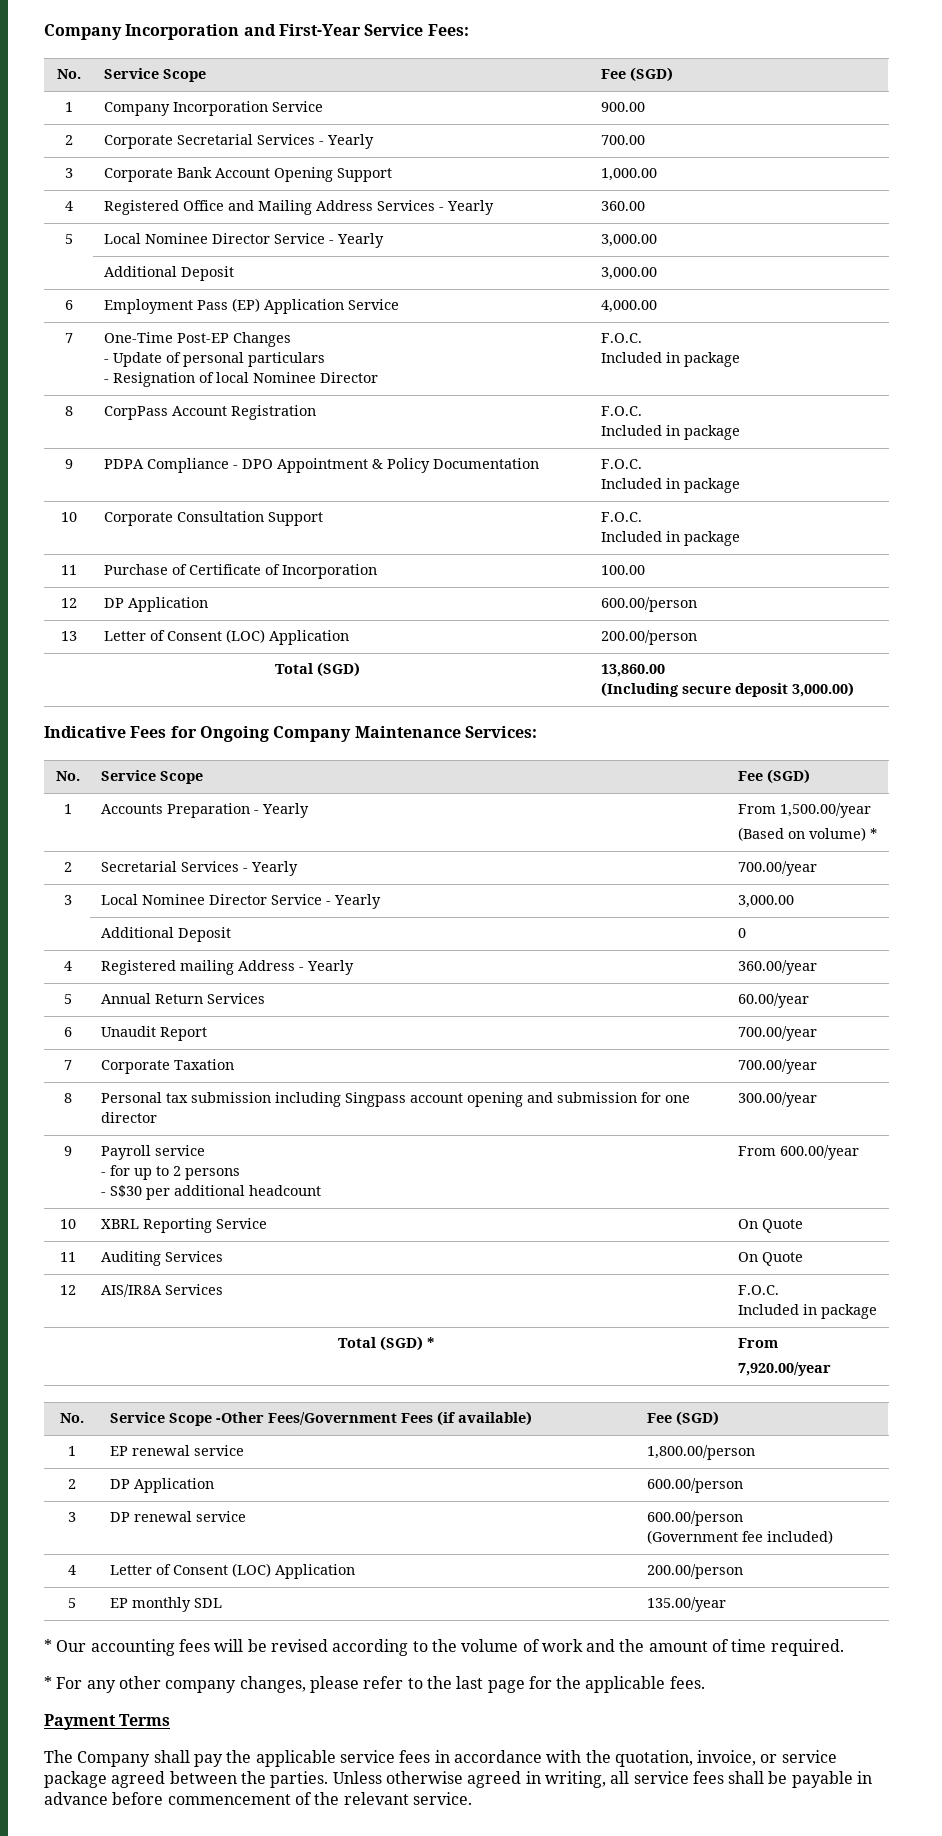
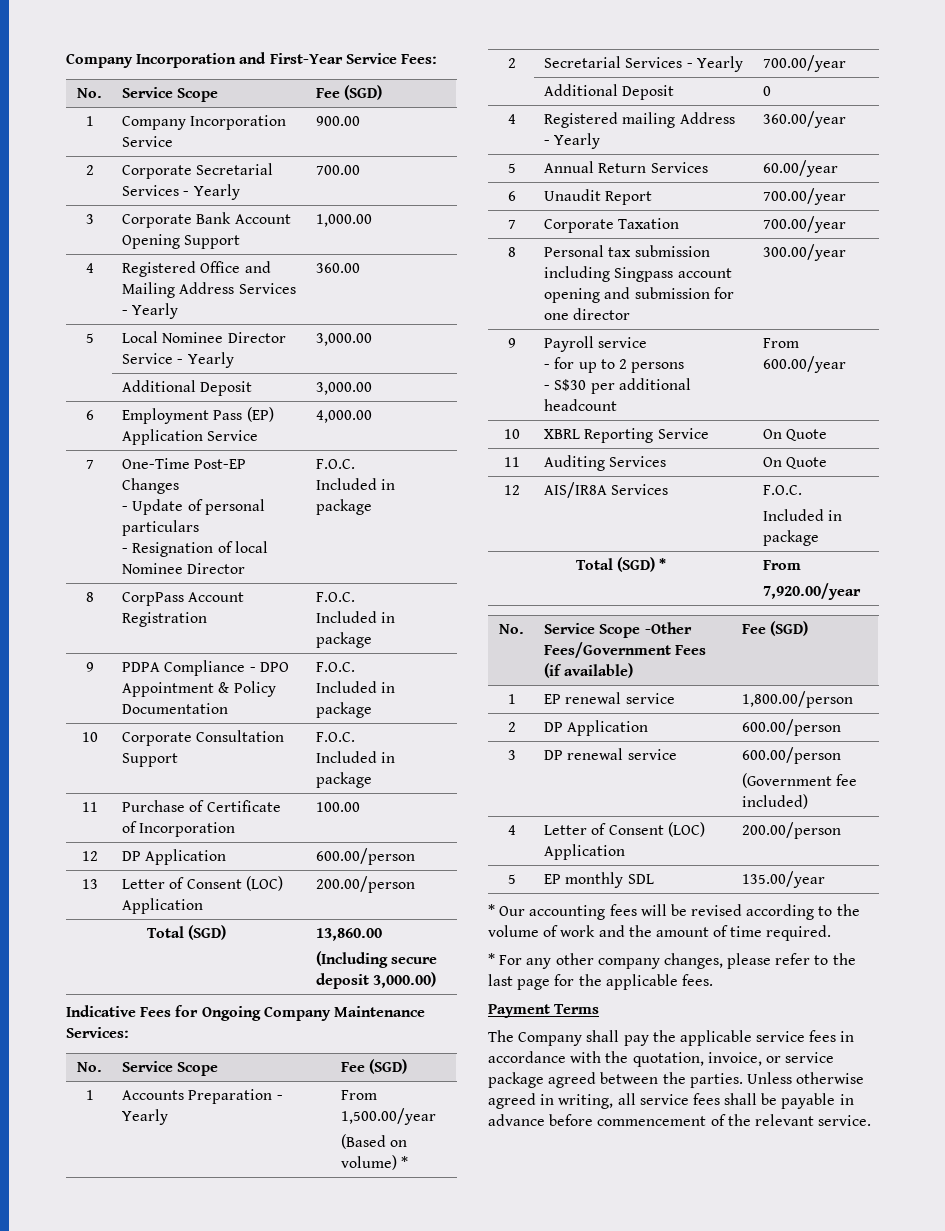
[63,895,72,905] [100,894,381,909] [737,895,794,908] // 3 | Local Nominee Director Service - Yearly | 3,000.00 -> (847, 63) none

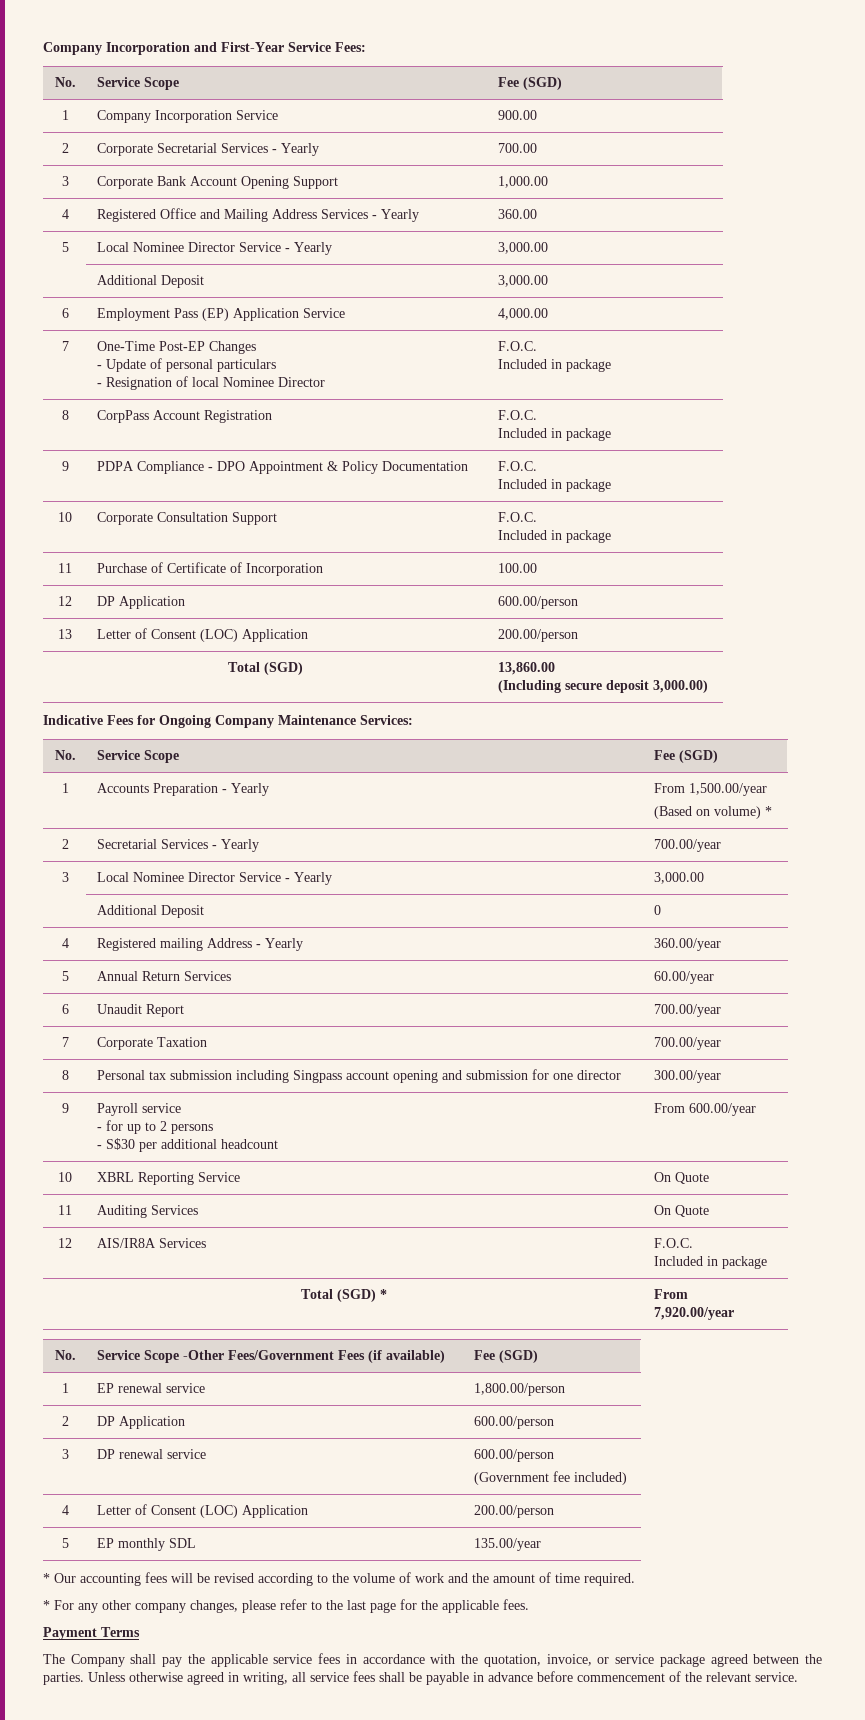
(847, 63) none -> [61,872,69,882] [96,872,332,885] [653,872,704,884] // 3 | Local Nominee Director Service - Yearly | 3,000.00

